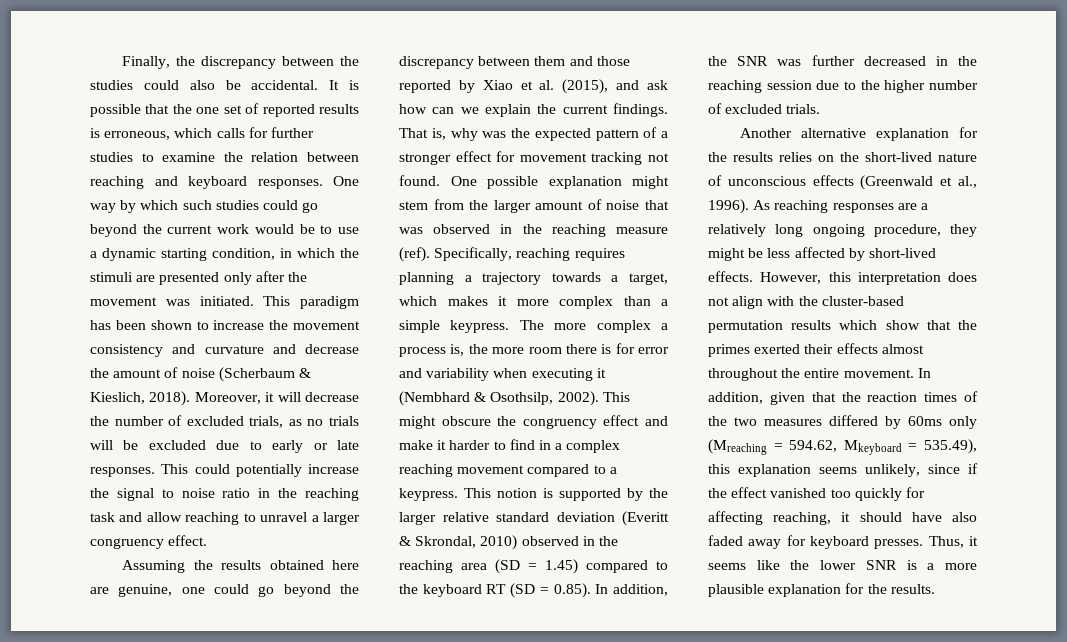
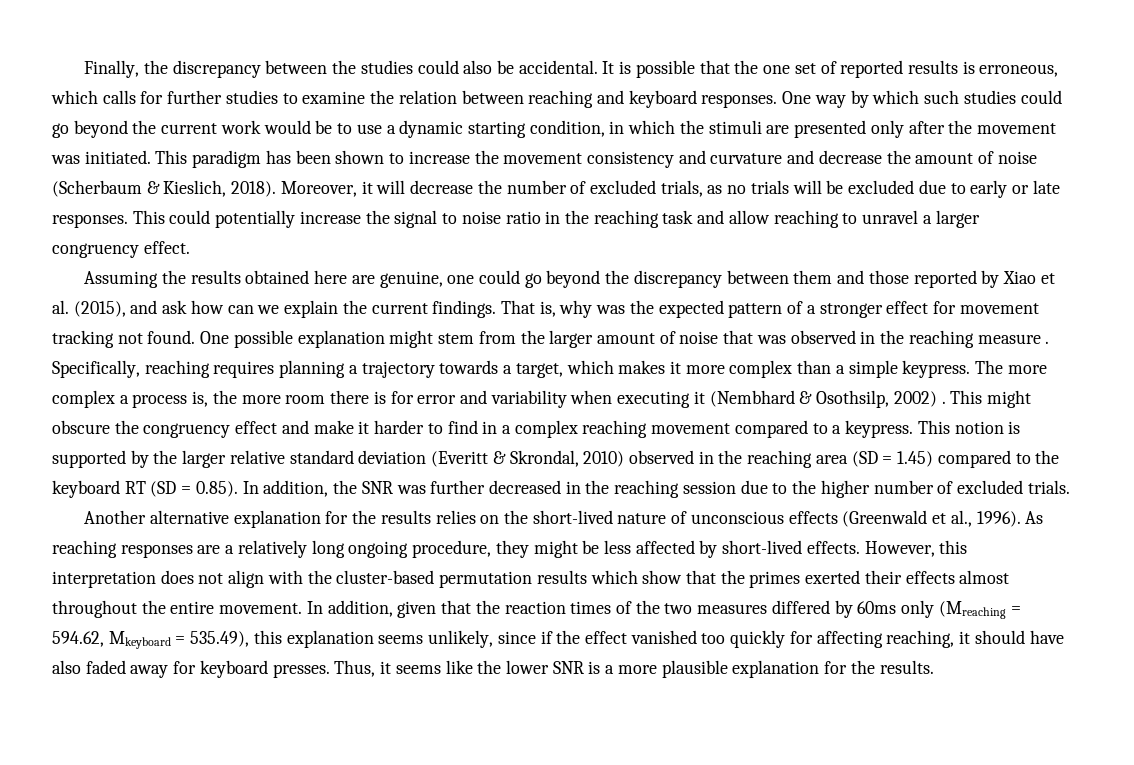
[399,247,430,262] (ref). -> [1045,341,1050,344] .
[557,391,599,406] 2002). -> [893,391,946,407] 2002) .

